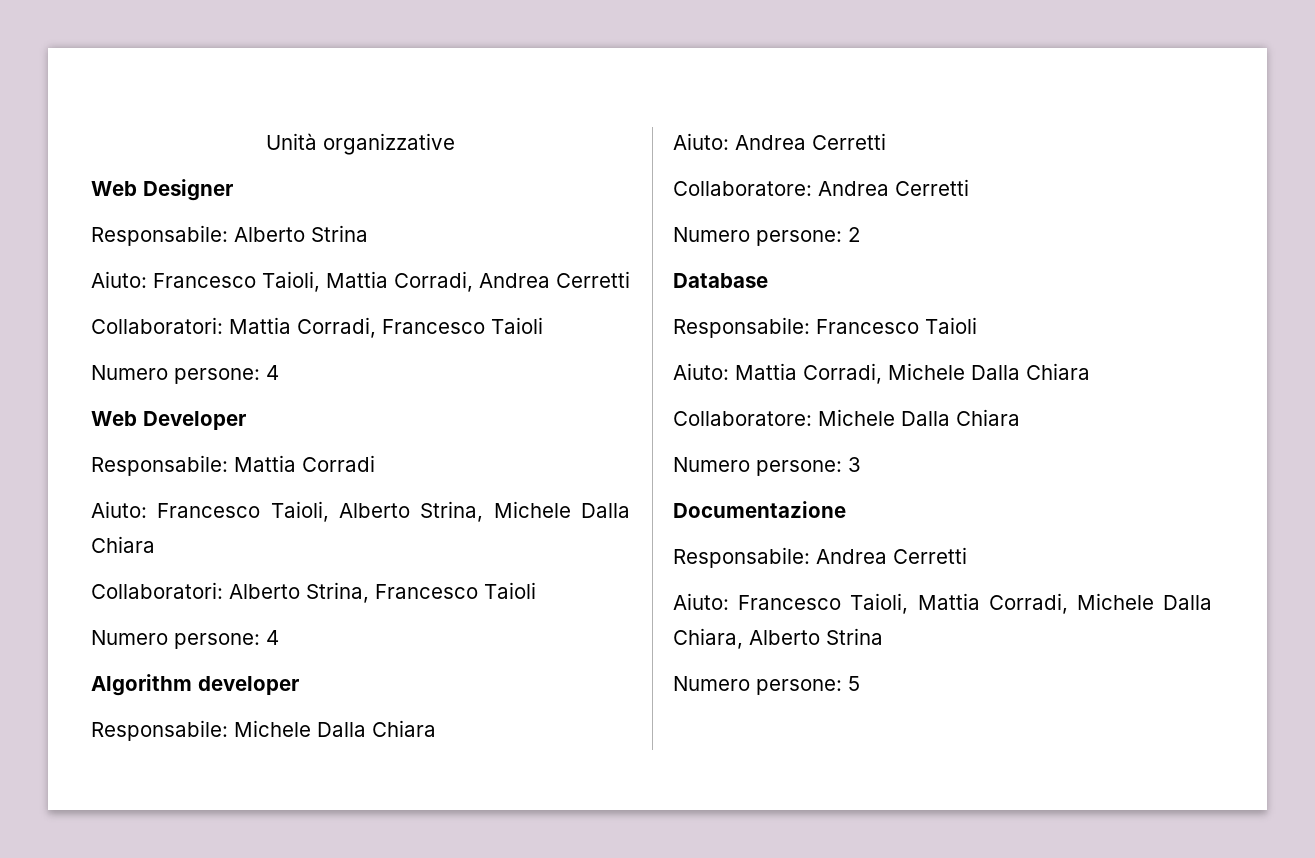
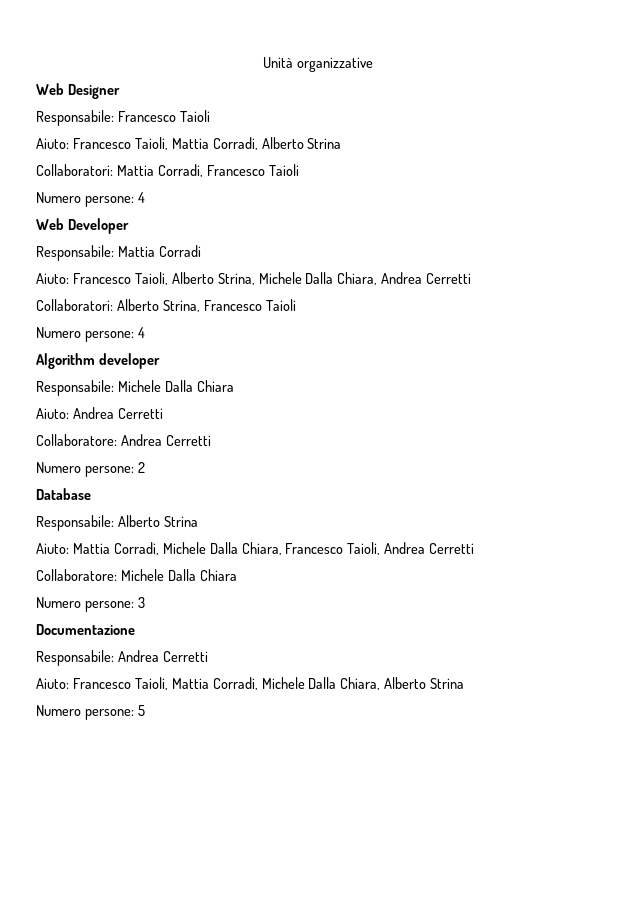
[234,225,368,242] [91,271,630,292] Alberto Strina // Aiuto: Francesco Taioli, Mattia Corradi, Andrea Cerretti -> [117,110,210,122] [36,137,342,150] Francesco Taioli // Aiuto: Francesco Taioli, Mattia Corradi, Alberto Strina
[91,536,155,553] Chiara -> [337,272,472,285] Chiara, Andrea Cerretti
[816,317,977,334] Francesco Taioli -> [117,515,198,527] Alberto Strina
[1026,363,1090,380] Chiara -> [241,542,475,555] Chiara, Francesco Taioli, Andrea Cerretti

